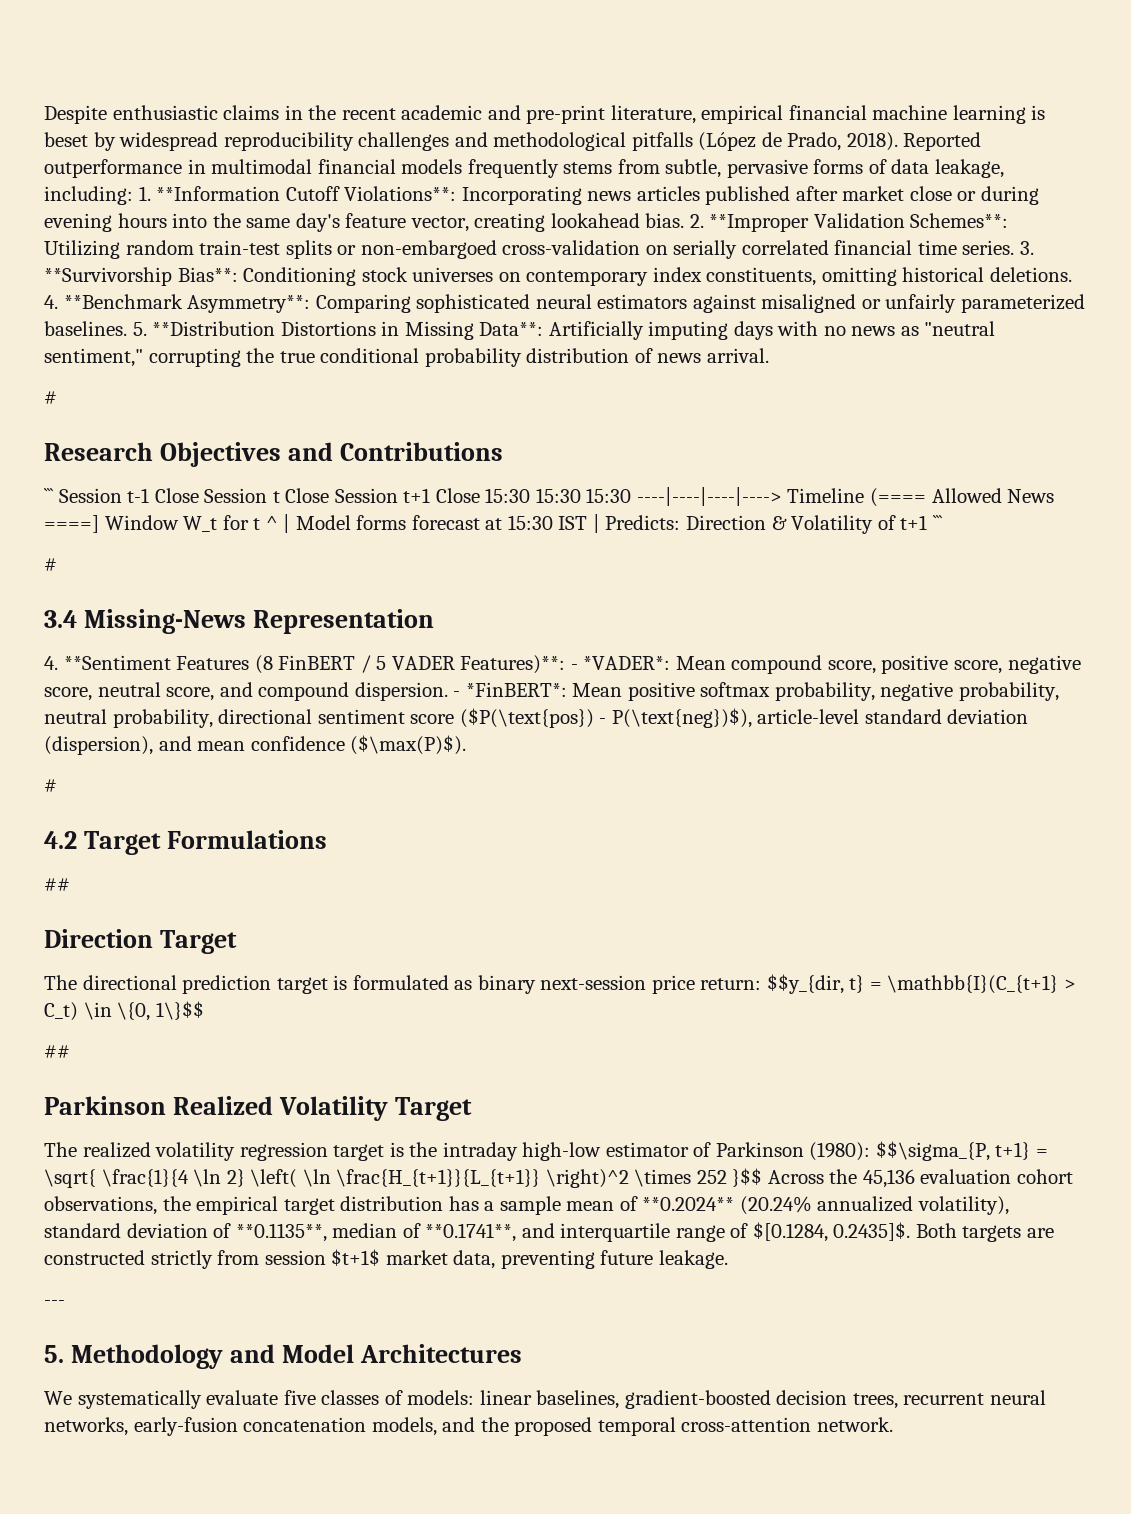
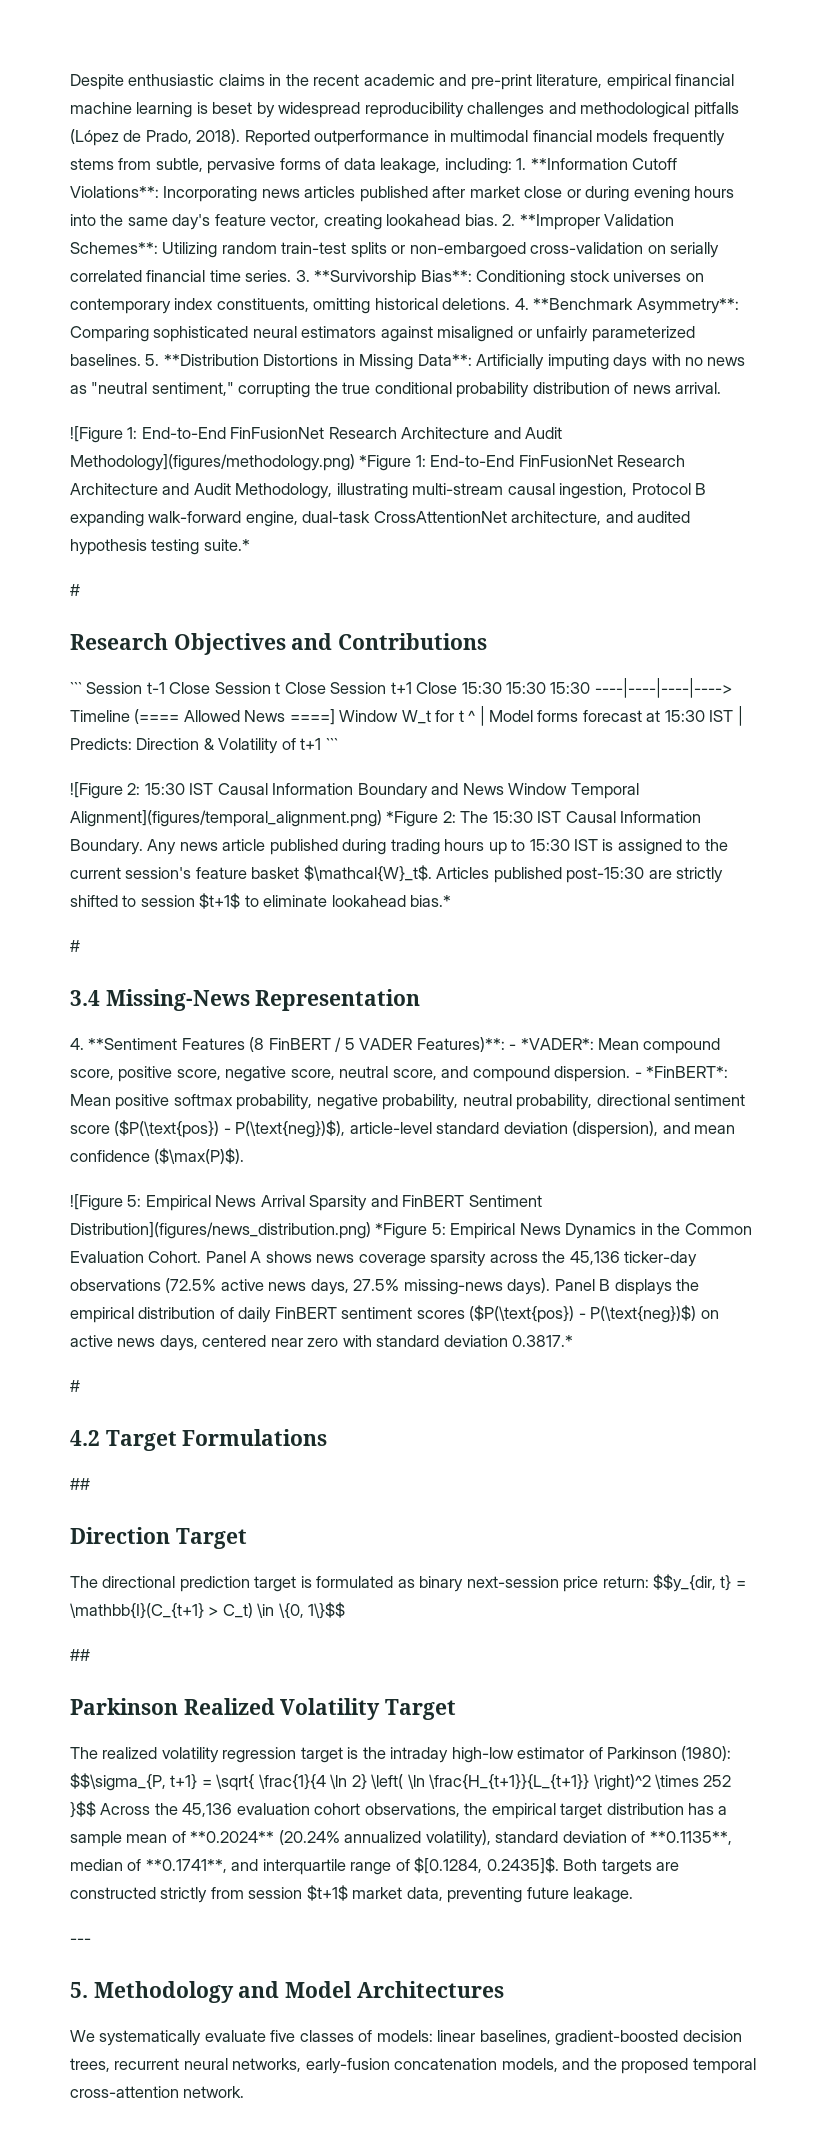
(769, 355) none -> [70,426,563,443] [70,454,686,471] [70,483,707,499] [70,511,691,527] [70,539,250,555] // ![Figure 1: End-to-End FinFusionNet Research Architecture and Audit Methodology](figures/methodology.png) *Figure 1: End-to-End FinFusionNet Research Architecture and Audit Methodology, illustrating multi-stream causal ingestion, Protocol B expanding walk-forward engine, dual-task CrossAttentionNet architecture, and audited hypothesis testing suite.*
(943, 522) none -> [70,782,639,799] [70,810,702,827] [70,839,728,855] [70,865,724,883] [70,893,452,909] // ![Figure 2: 15:30 IST Causal Information Boundary and News Window Temporal Alignment](figures/temporal_alignment.png) *Figure 2: The 15:30 IST Causal Information Boundary. Any news article published during trading hours up to 15:30 IST is assigned to the current session's feature basket $\mathcal{W}_t$. Articles published post-15:30 are strictly shifted to session $t+1$ to eliminate lookahead bias.*
(467, 745) none -> [70,1194,542,1211] [70,1222,752,1239] [70,1251,698,1267] [70,1278,700,1295] [70,1305,719,1323] [70,1335,574,1351] // ![Figure 5: Empirical News Arrival Sparsity and FinBERT Sentiment Distribution](figures/news_distribution.png) *Figure 5: Empirical News Dynamics in the Common Evaluation Cohort. Panel A shows news coverage sparsity across the 45,136 ticker-day observations (72.5% active news days, 27.5% missing-news days). Panel B displays the empirical distribution of daily FinBERT sentiment scores ($P(\text{pos}) - P(\text{neg})$) on active news days, centered near zero with standard deviation 0.3817.*

